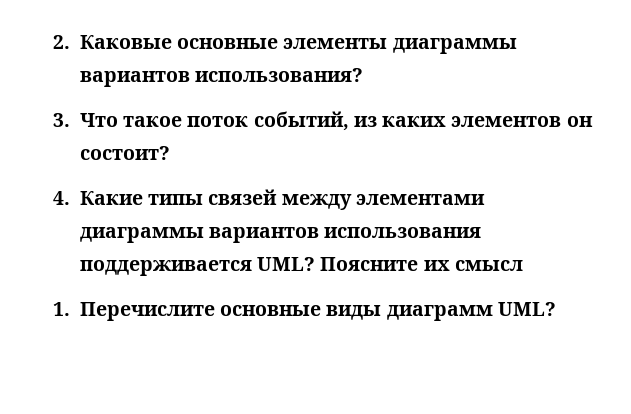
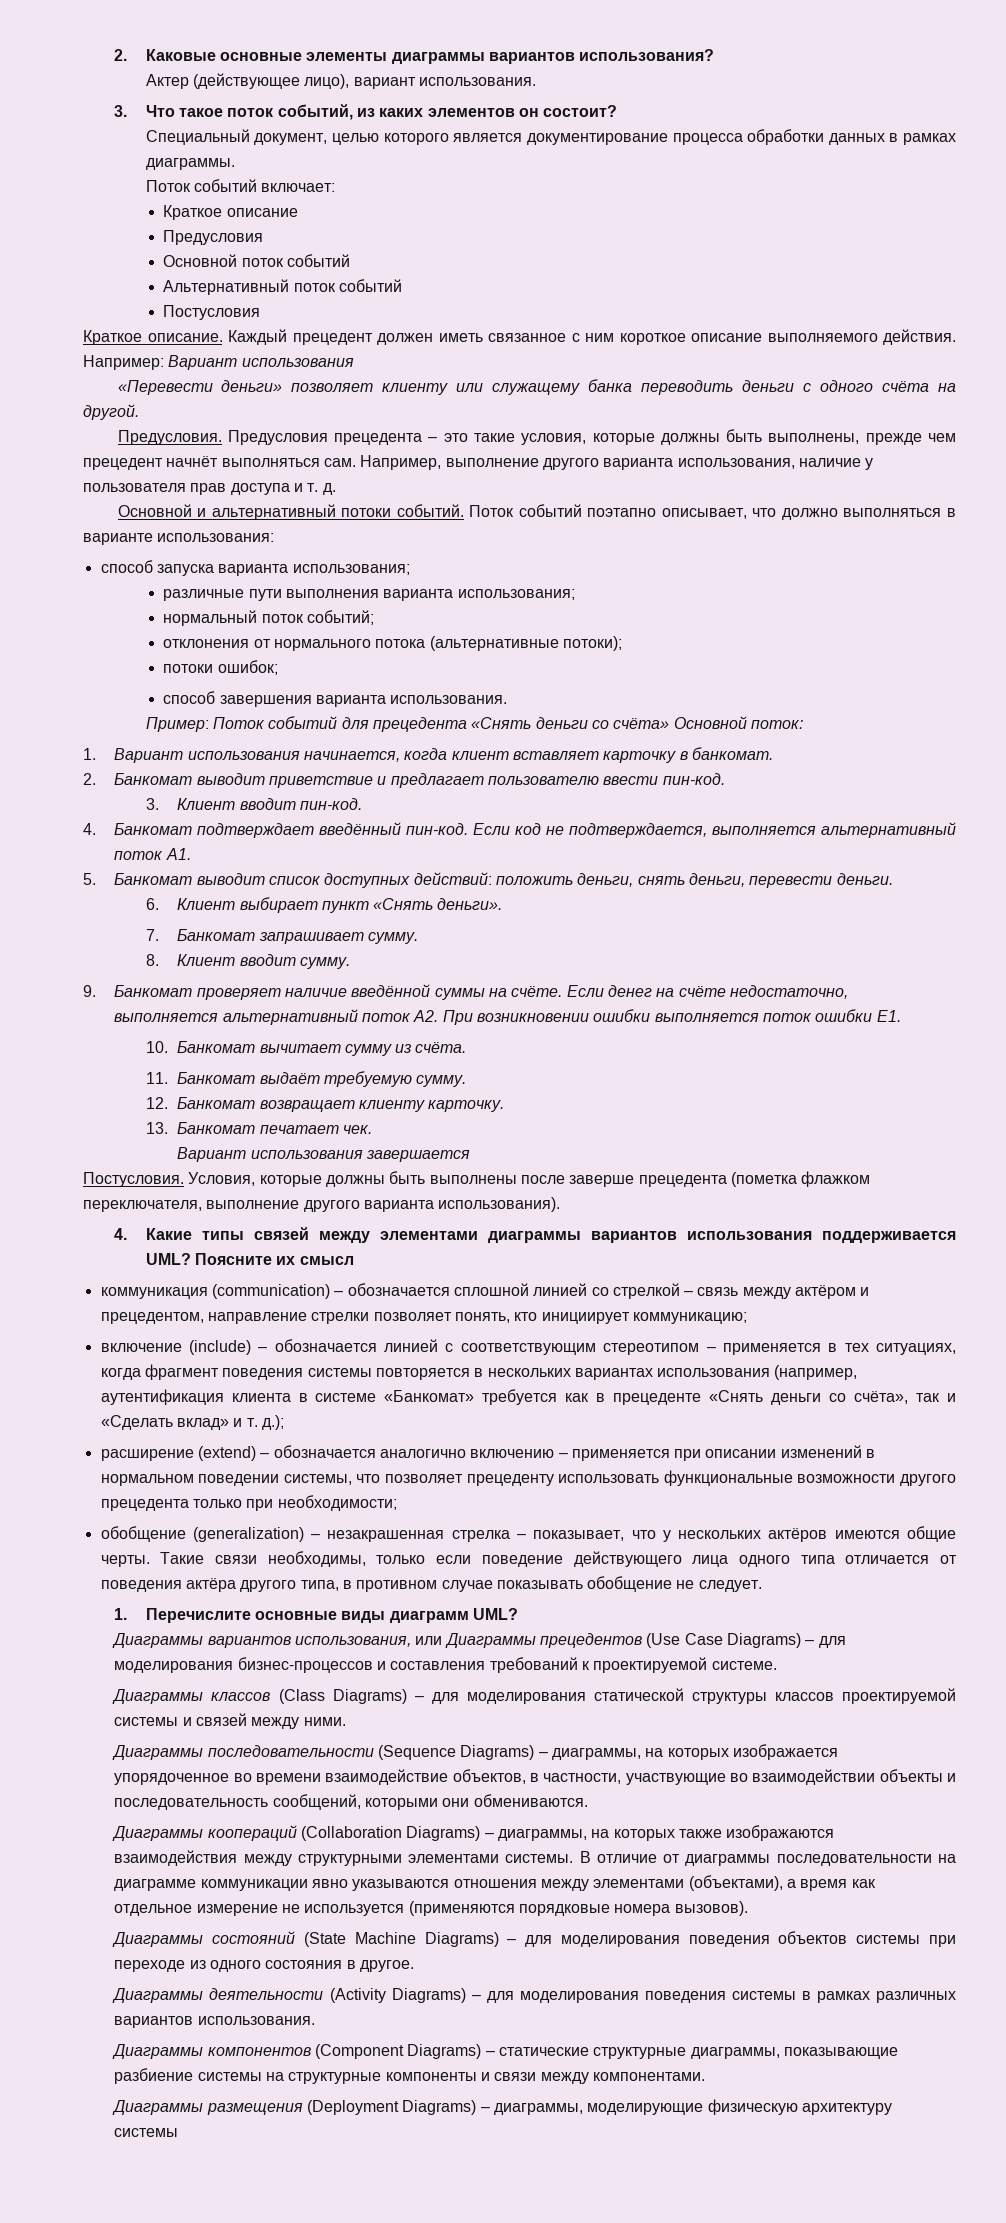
(364, 75) none -> [145,73,537,89] // Актер (действующее лицо), вариант использования.
(170, 153) none -> [145,129,957,145] [145,158,235,170] [145,179,336,192] [163,205,298,220] [163,230,264,245] [163,254,351,267] [163,279,403,295] [163,305,261,320] [83,329,956,345] [83,355,354,370] [117,379,956,395] [83,404,139,420] [117,429,956,445] [83,455,874,470] [83,483,336,495] [117,504,957,520] [83,533,275,545] [100,560,410,576] [163,589,575,601] [163,610,375,626] [163,636,622,651] [163,660,278,675] [163,691,508,707] [145,716,803,732] [83,747,773,763] [83,773,725,788] [145,798,362,810] [83,822,956,838] [114,848,191,860] [83,872,893,888] [145,897,503,913] [145,929,418,944] [145,954,350,969] [83,984,848,1000] [114,1009,901,1025] [145,1041,467,1056] [145,1071,467,1087] [145,1097,505,1112] [145,1122,372,1134] [177,1147,470,1162] [83,1171,871,1187] [83,1197,561,1212] // Специальный документ, целью которого является документирование процесса обработки данных в рамках диаграммы. // Поток событий включает: // Краткое описание // Предусловия // Основной поток событий // Альтернативный поток событий // Постусловия // Краткое описание. Каждый прецедент должен иметь связанное с ним короткое описание выполняемого действия. Например: Вариант использования // «Перевести деньги» позволяет клиенту или служащему банка переводить деньги с одного счёта на другой. // Предусловия. Предусловия прецедента – это такие условия, которые должны быть выполнены, прежде чем прецедент начнёт выполняться сам. Например, выполнение другого варианта использования, наличие у пользователя прав доступа и т. д. // Основной и альтернативный потоки событий. Поток событий поэтапно описывает, что должно выполняться в варианте использования: // способ запуска варианта использования; // различные пути выполнения варианта использования; // нормальный поток событий; // отклонения от нормального потока (альтернативные потоки); // потоки ошибок; // способ завершения варианта использования. // Пример: Поток событий для прецедента «Снять деньги со счёта» Основной поток: // 1. Вариант использования начинается, когда клиент вставляет карточку в банкомат. // 2. Банкомат выводит приветствие и предлагает пользователю ввести пин-код. // 3. Клиент вводит пин-код. // 4. Банкомат подтверждает введённый пин-код. Если код не подтверждается, выполняется альтернативный поток А1. // 5. Банкомат выводит список доступных действий: положить деньги, снять деньги, перевести деньги. // 6. Клиент выбирает пункт «Снять деньги». // 7. Банкомат запрашивает сумму. // 8. Клиент вводит сумму. // 9. Банкомат проверяет наличие введённой суммы на счёте. Если денег на счёте недостаточно, выполняется альтернативный поток А2. При возникновении ошибки выполняется поток ошибки Е1. // 10. Банкомат вычитает сумму из счёта. // 11. Банкомат выдаёт требуемую сумму. // 12. Банкомат возвращает клиенту карточку. // 13. Банкомат печатает чек. // Вариант использования завершается // Постусловия. Условия, которые должны быть выполнены после заверше прецедента (пометка флажком переключателя, выполнение другого варианта использования).
(523, 265) none -> [100,1283,870,1299] [100,1312,747,1324] [100,1339,957,1355] [100,1364,858,1380] [100,1389,956,1405] [100,1415,284,1430] [100,1445,876,1461] [100,1470,957,1486] [100,1495,397,1511] [100,1526,956,1542] [100,1551,958,1567] [100,1576,762,1592] // коммуникация (communication) – обозначается сплошной линией со стрелкой – связь между актёром и прецедентом, направление стрелки позволяет понять, кто инициирует коммуникацию; // включение (include) – обозначается линией с соответствующим стереотипом – применяется в тех ситуациях, когда фрагмент поведения системы повторяется в нескольких вариантах использования (например, аутентификация клиента в системе «Банкомат» требуется как в прецеденте «Снять деньги со счёта», так и «Сделать вклад» и т. д.); // расширение (extend) – обозначается аналогично включению – применяется при описании изменений в нормальном поведении системы, что позволяет прецеденту использовать функциональные возможности другого прецедента только при необходимости; // обобщение (generalization) – незакрашенная стрелка – показывает, что у нескольких актёров имеются общие черты. Такие связи необходимы, только если поведение действующего лица одного типа отличается от поведения актёра другого типа, в противном случае показывать обобщение не следует.
(556, 309) none -> [112,1633,846,1648] [114,1657,777,1673] [112,1688,956,1704] [114,1713,346,1729] [112,1744,838,1760] [114,1769,957,1785] [114,1794,588,1810] [112,1825,835,1841] [114,1850,956,1866] [114,1875,876,1891] [114,1901,748,1916] [112,1931,956,1947] [114,1960,414,1972] [112,1988,956,2003] [114,2016,315,2028] [112,2044,898,2059] [114,2068,705,2084] [112,2099,892,2115] [114,2128,179,2137] // Диаграммы вариантов использования, или Диаграммы прецедентов (Use Case Diagrams) – для моделирования бизнес-процессов и составления требований к проектируемой системе. // Диаграммы классов (Class Diagrams) – для моделирования статической структуры классов проектируемой системы и связей между ними. // Диаграммы последовательности (Sequence Diagrams) – диаграммы, на которых изображается упорядоченное во времени взаимодействие объектов, в частности, участвующие во взаимодействии объекты и последовательность сообщений, которыми они обмениваются. // Диаграммы коопераций (Collaboration Diagrams) – диаграммы, на которых также изображаются взаимодействия между структурными элементами системы. В отличие от диаграммы последовательности на диаграмме коммуникации явно указываются отношения между элементами (объектами), а время как отдельное измерение не используется (применяются порядковые номера вызовов). // Диаграммы состояний (State Machine Diagrams) – для моделирования поведения объектов системы при переходе из одного состояния в другое. // Диаграммы деятельности (Activity Diagrams) – для моделирования поведения системы в рамках различных вариантов использования. // Диаграммы компонентов (Component Diagrams) – статические структурные диаграммы, показывающие разбиение системы на структурные компоненты и связи между компонентами. // Диаграммы размещения (Deployment Diagrams) – диаграммы, моделирующие физическую архитектуру системы

